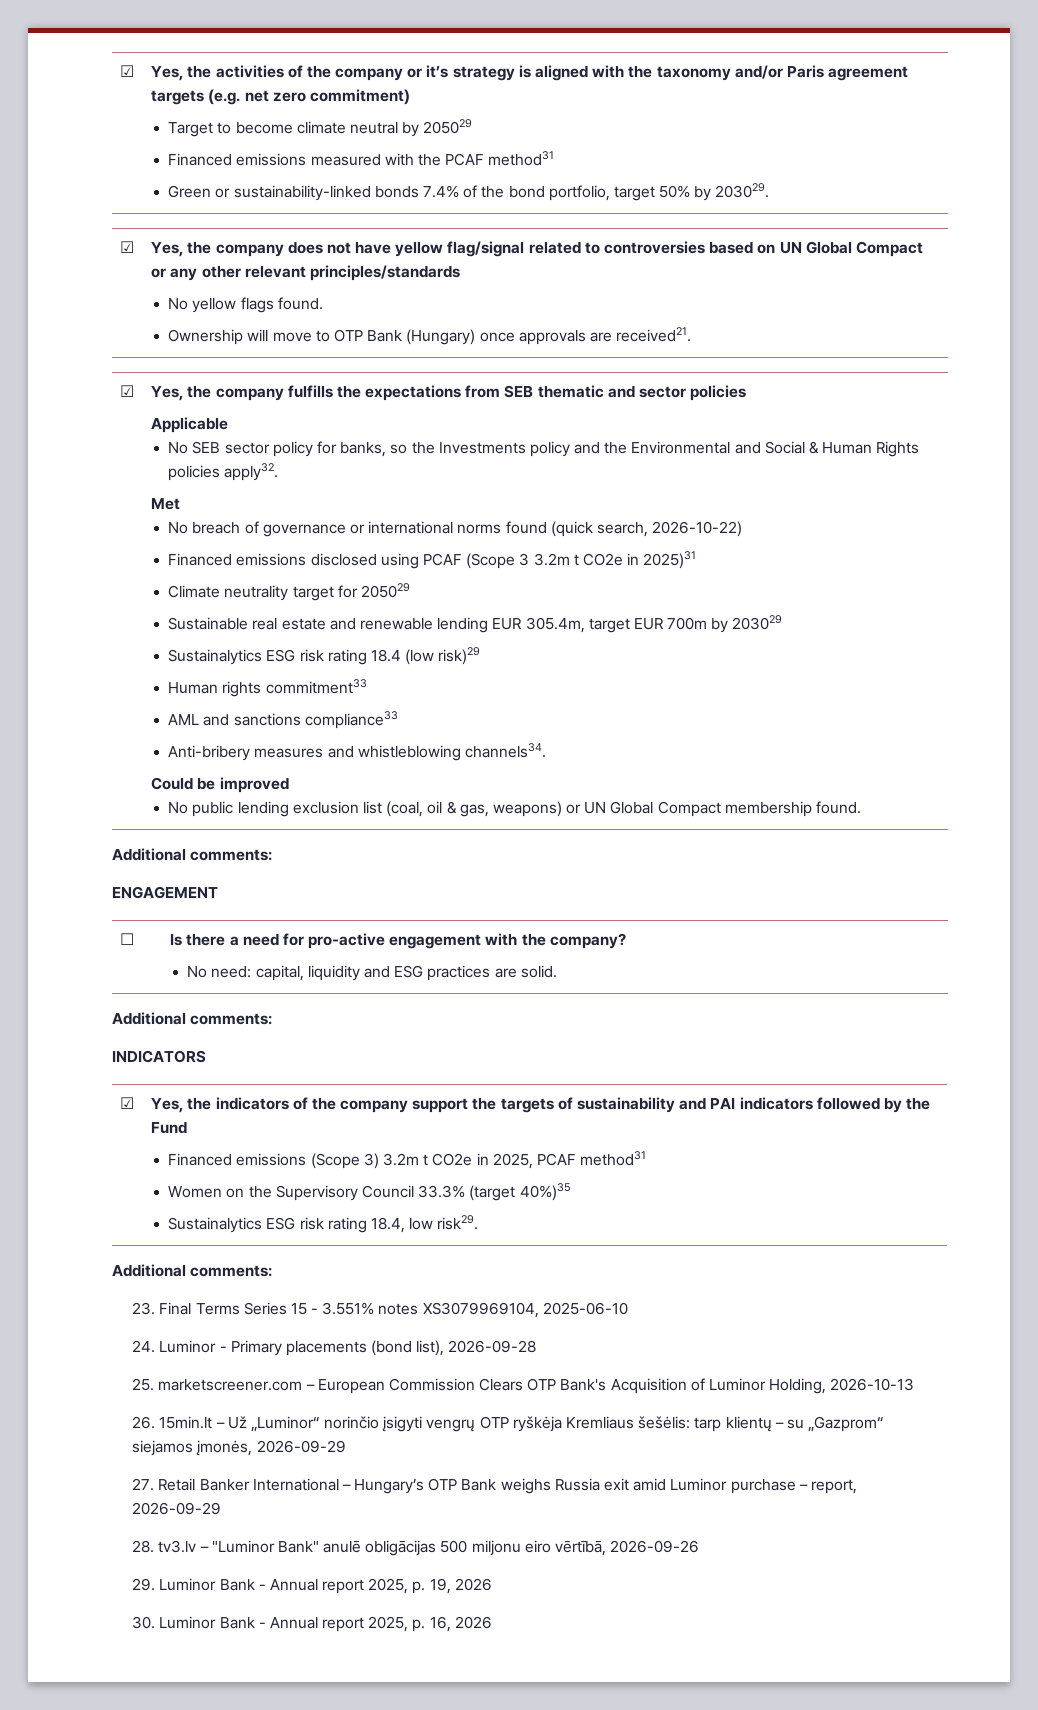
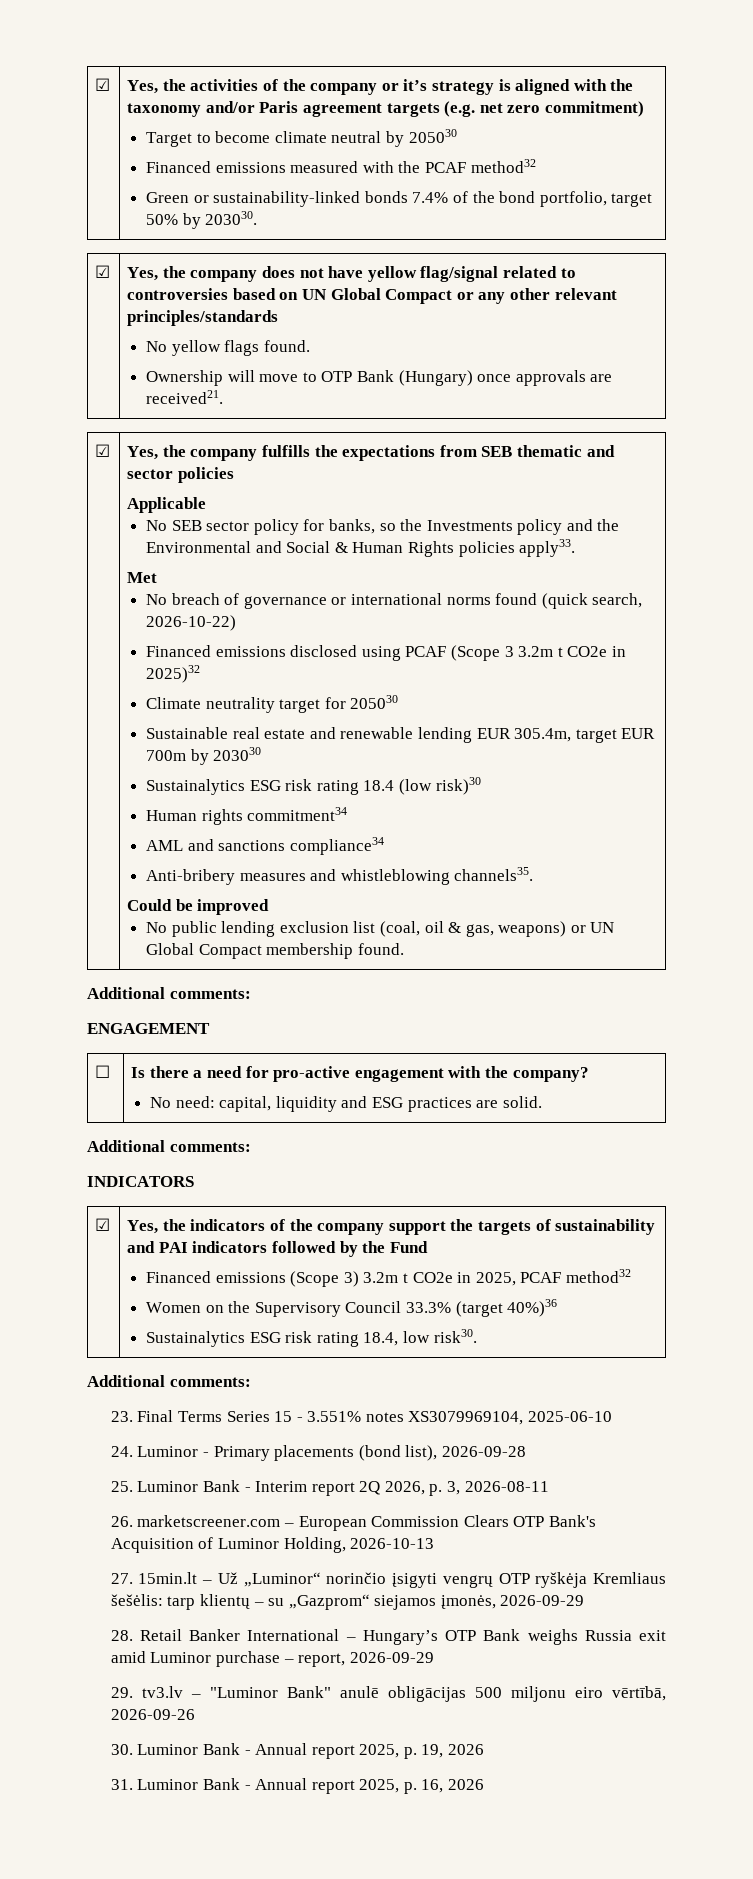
[423,119,473,134] 205029 -> [408,129,457,143] 205030
[488,151,555,166] method31 -> [470,159,536,173] method32
[715,183,770,198] 203029. -> [205,211,258,225] 203030.
[224,463,279,481] apply32. -> [519,539,576,557] apply33.
[643,551,697,569] 2025)31 -> [145,665,200,683] 2025)32
[360,583,410,598] 205029 -> [350,695,399,709] 205030
[732,615,783,630] 203029 -> [213,747,262,761] 203030
[438,647,481,665] risk)29 -> [435,777,481,795] risk)30
[265,679,367,694] commitment33 -> [247,807,348,821] commitment34
[304,711,398,729] compliance33 -> [289,837,384,855] compliance34
[464,743,546,758] channels34. -> [454,867,534,881] channels35.
[580,1151,647,1166] method31 -> [565,1269,631,1283] method32
[519,1183,571,1201] 40%)35 -> [507,1299,558,1317] 40%)36
[437,1215,479,1230] risk29. -> [433,1329,477,1343] risk30.
(155, 1384) none -> [137,1480,549,1496] [110,1516,133,1527] Luminor Bank - Interim report 2Q 2026, p. 3, 2026-08-11 // 26.
[132,1416,156,1429] 26. -> [110,1573,133,1584] 27.
[132,1478,155,1491] 27. -> [110,1630,133,1641] 28.
[132,1540,155,1553] 28. -> [110,1687,133,1698] 29.
[132,1578,156,1591] 29. -> [110,1744,133,1755] 30.
[132,1616,156,1629] 30. -> [110,1779,133,1790] 31.

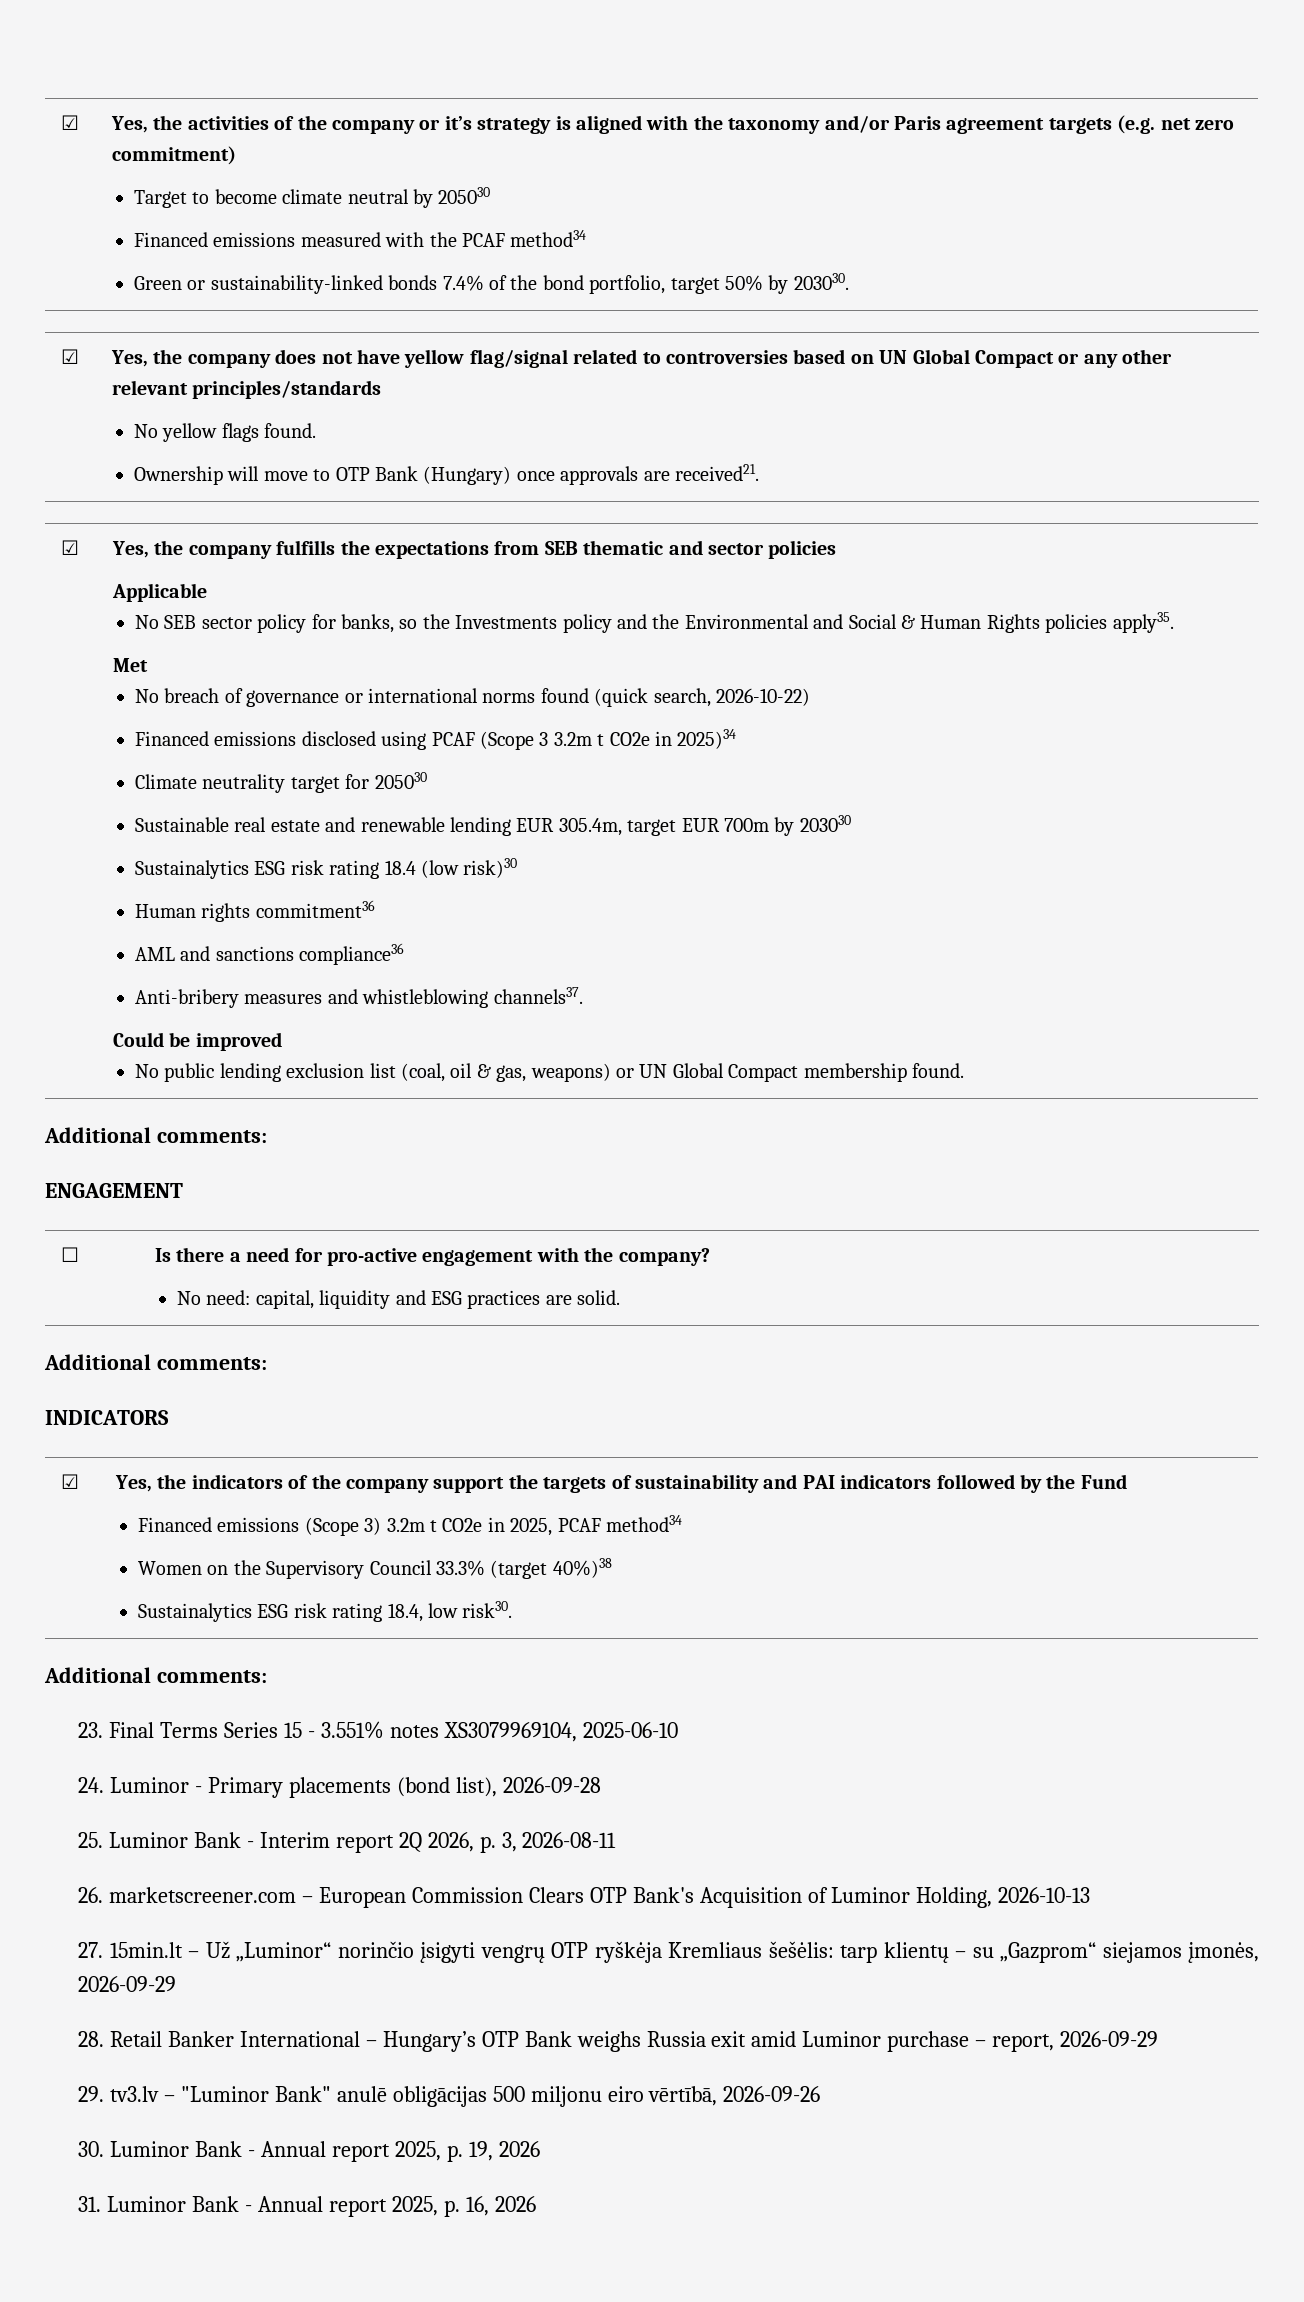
[470,159,536,173] method32 -> [510,230,587,247] method34
[519,539,576,557] apply33. -> [1112,612,1174,633] apply35.
[145,665,200,683] 2025)32 -> [677,729,737,749] 2025)34
[247,807,348,821] commitment34 -> [255,900,375,918] commitment36
[289,837,384,855] compliance34 -> [299,943,405,965] compliance36
[454,867,534,881] channels35. -> [493,987,583,1004] channels37.
[565,1269,631,1283] method32 -> [606,1515,683,1532] method34
[507,1299,558,1317] 40%)36 -> [552,1558,612,1578] 40%)38

